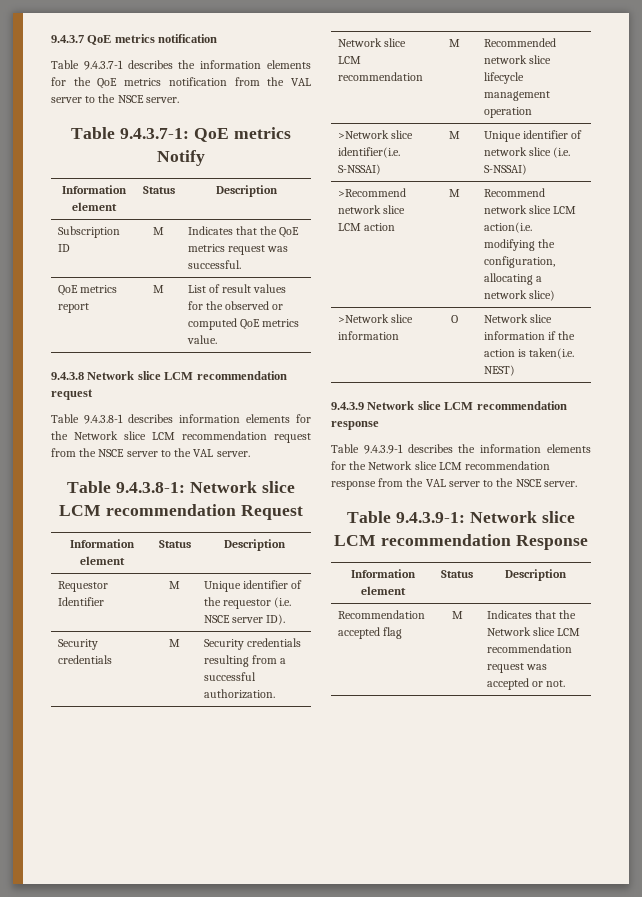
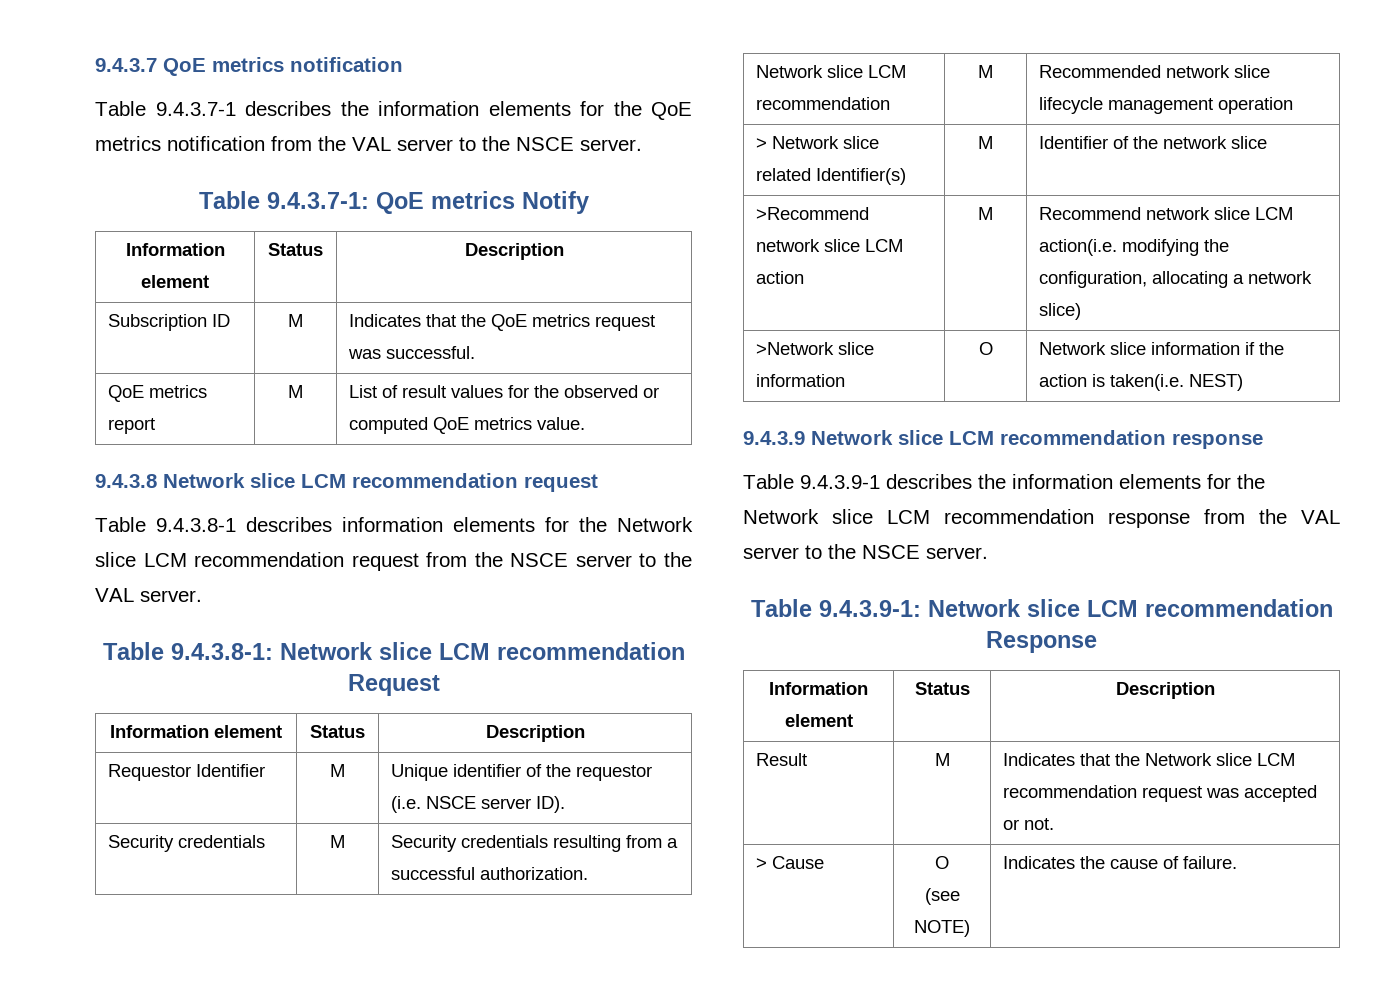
[337,130,413,139] [337,147,400,158] [337,164,381,175] [449,131,460,139] [483,130,583,142] [483,147,571,158] [483,164,527,175] >Network slice identifier(i.e. S-NSSAI) | M | Unique identifier of network slice (i.e. S-NSSAI) -> [755,136,879,149] [755,168,906,185] [978,136,993,149] [1038,136,1267,149] > Network slice related Identifier(s) | M | Identifier of the network slice
[337,610,425,619] [337,627,402,639] Recommendation accepted flag -> [755,753,807,766] Result
(566, 683) none -> [755,856,824,869] [935,856,949,869] [924,888,960,905] [914,920,970,937] [1002,856,1237,869] // > Cause | O // (see NOTE) | Indicates the cause of failure.

